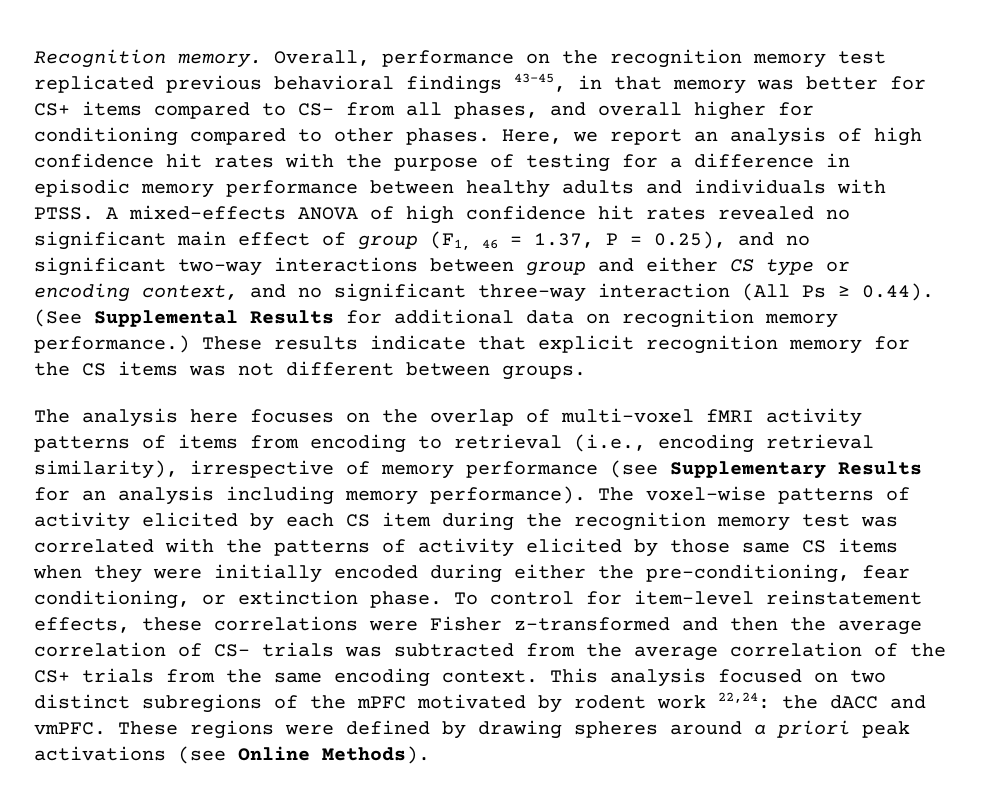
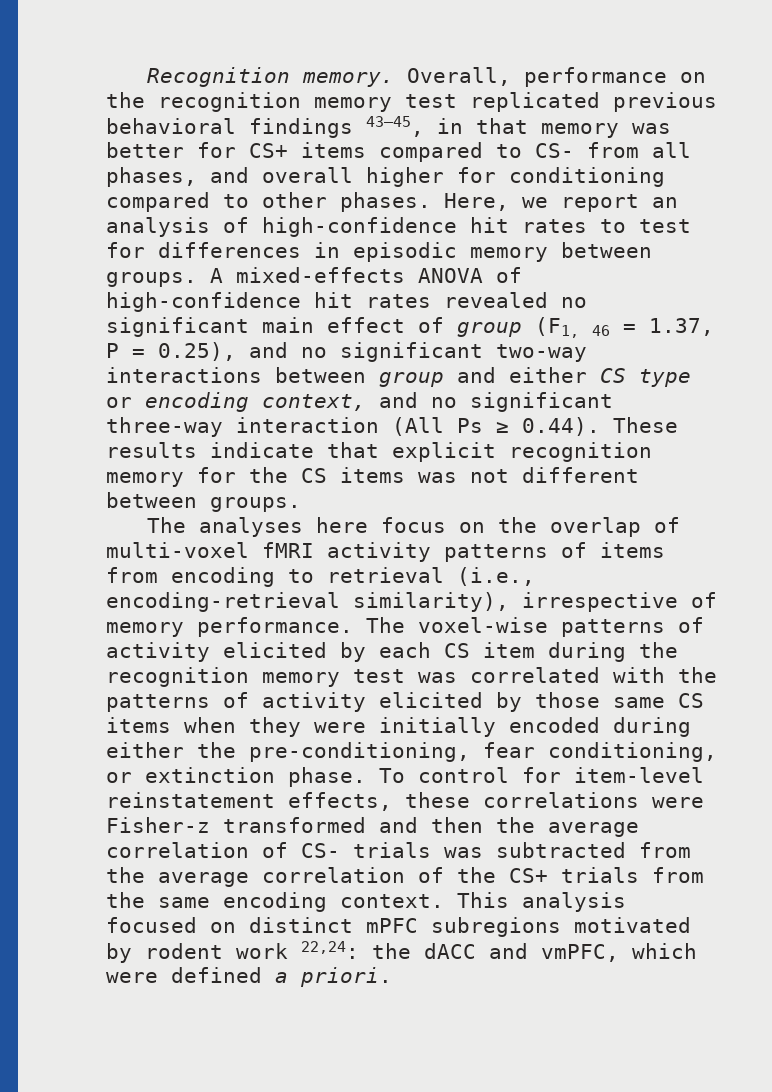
[874,127,922,146] [34,153,850,172] [34,179,886,198] [34,207,94,220] high confidence hit rates with the purpose of testing for a difference in episodic memory performance between healthy adults and individuals with PTSS. -> [262,217,691,237] [106,242,652,262] [106,272,197,287] high-confidence hit rates to test for differences in episodic memory between groups.
[406,205,586,224] high confidence -> [106,292,301,312] high-confidence
[34,309,838,328] [34,335,190,353] (See Supplemental Results for additional data on recognition memory performance.) -> (600, 426) none
[82,408,334,427] analysis here focuses -> [199,517,447,537] analyses here focus
[658,434,874,453] encoding retrieval -> [106,592,340,612] encoding-retrieval
[466,460,922,479] [34,486,586,505] performance (see Supplementary Results for an analysis including memory performance). -> [197,617,353,637] performance.
[430,616,670,631] Fisher z-transformed -> [106,817,366,833] Fisher-z transformed
[850,670,886,683] [34,694,406,713] two distinct subregions of the mPFC -> [249,917,561,937] distinct mPFC subregions
[34,720,910,739] [34,746,430,764] vmPFC. These regions were defined by drawing spheres around a priori peak activations (see Online Methods). -> [541,943,697,962] [106,967,392,987] vmPFC, which were defined a priori.

